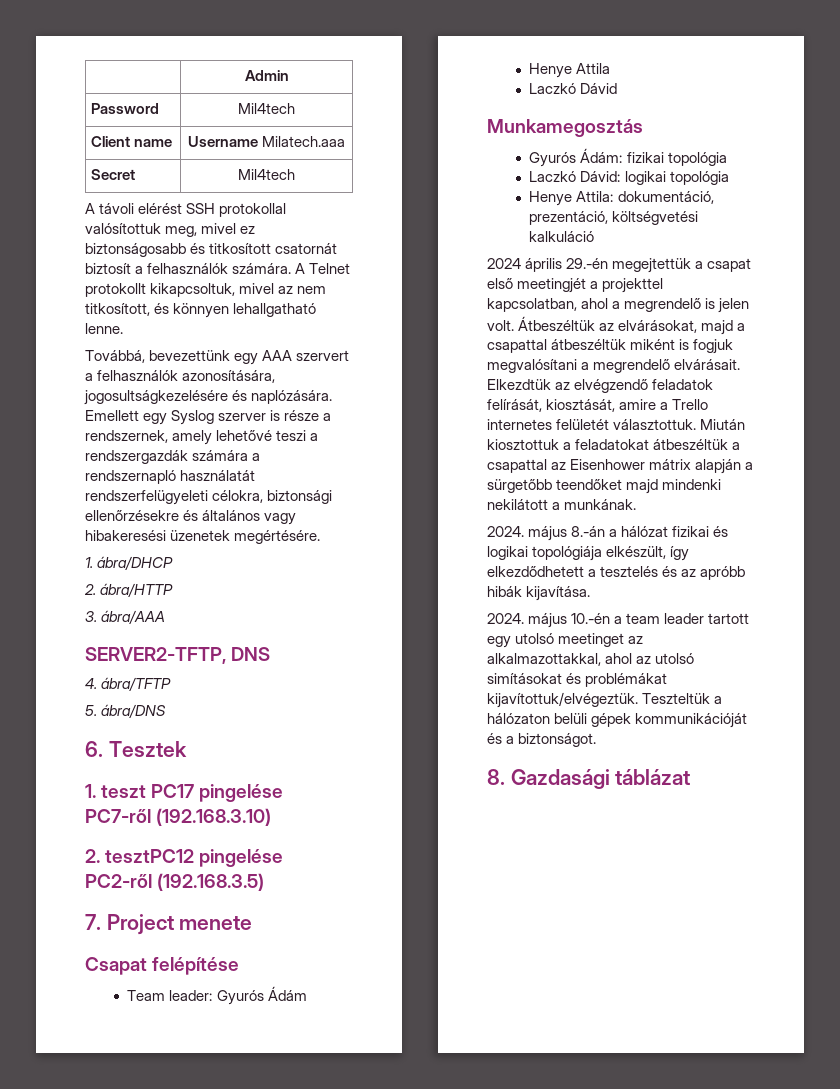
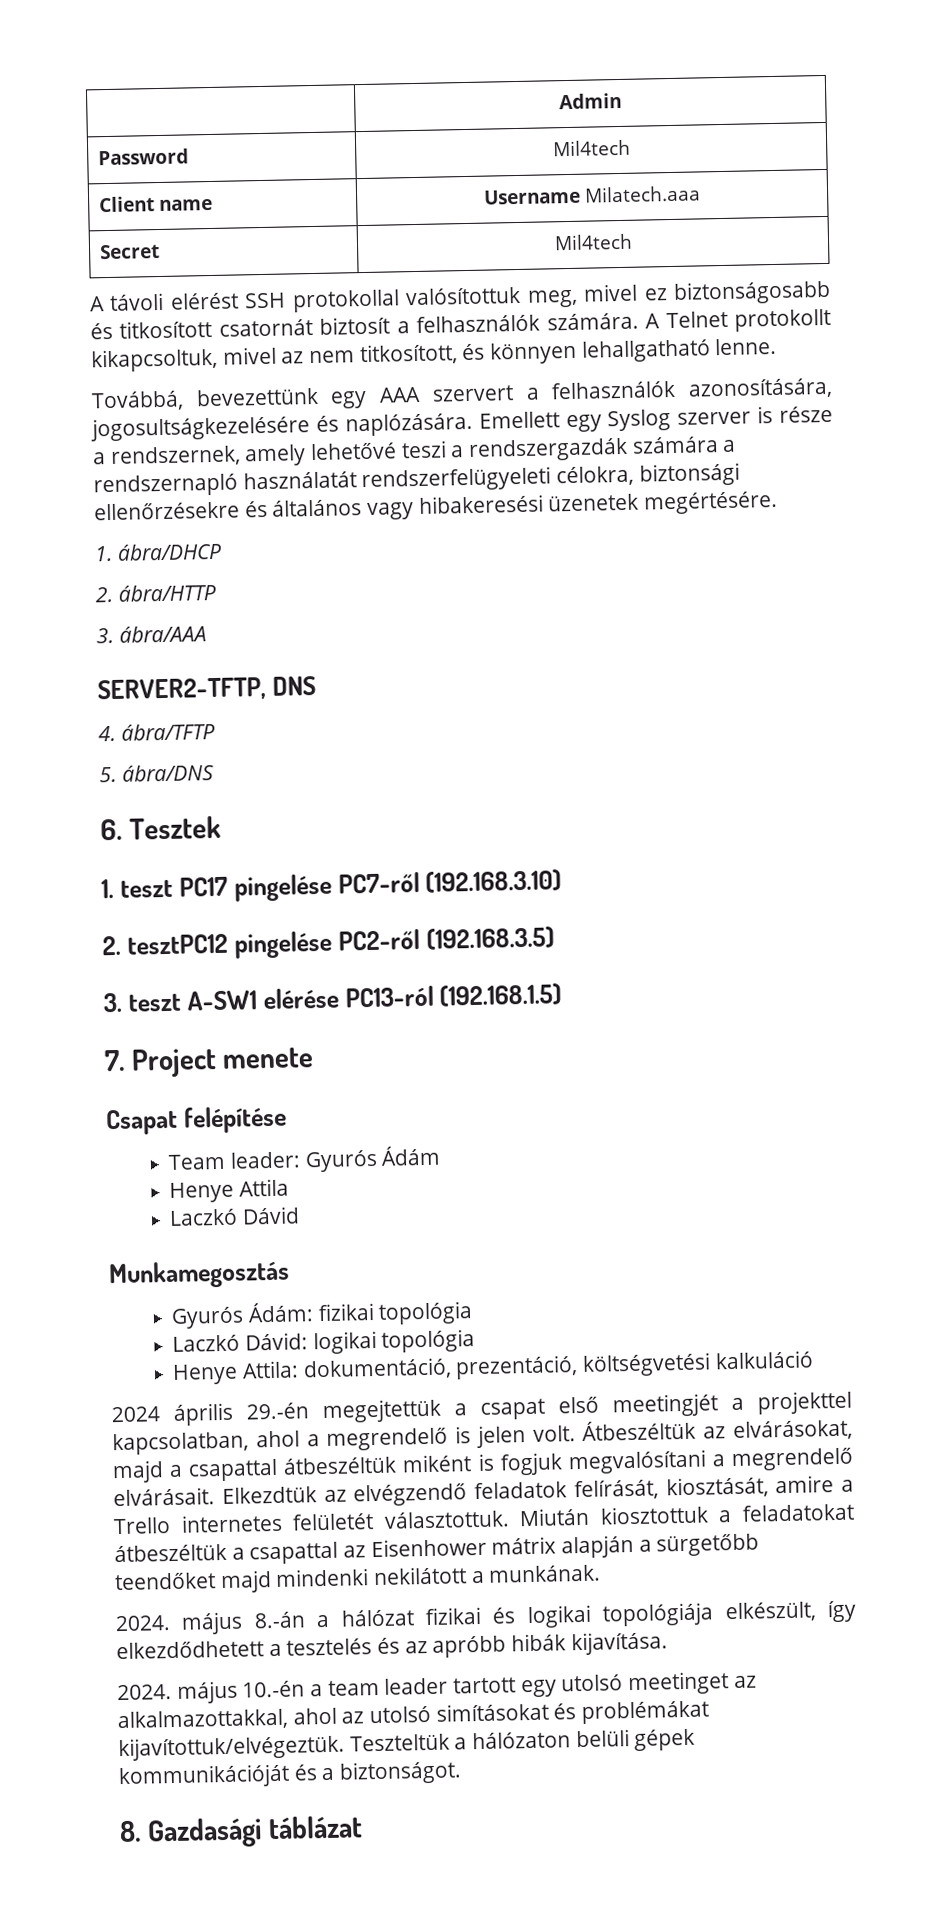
(265, 882) none -> [103,983,563,1013] // 3. teszt A-SW1 elérése PC13-ról (192.168.1.5)

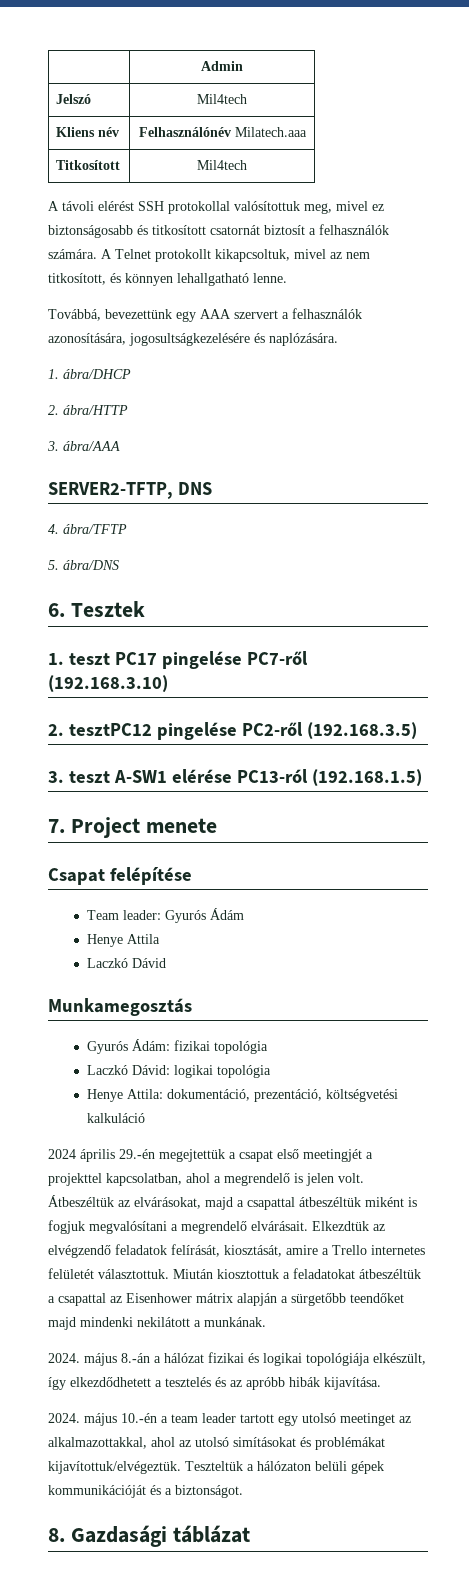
[97,148,189,166] [552,139,631,157] [98,196,213,213] [482,188,581,205] Password | Mil4tech // Client name | Username -> [56,94,92,104] [197,94,247,104] [56,127,120,137] [138,127,231,137] Jelszó | Mil4tech // Kliens név | Felhasználónév
[98,244,160,260] Secret -> [56,160,121,170] Titkosított
[478,405,833,433] [93,436,737,467] [93,462,740,498] [94,490,779,521] Emellett egy Syslog szerver is része a rendszernek, amely lehetővé teszi a rendszergazdák számára a rendszernapló használatát rendszerfelügyeleti célokra, biztonsági ellenőrzésekre és általános vagy hibakeresési üzenetek megértésére. -> (338, 339) none

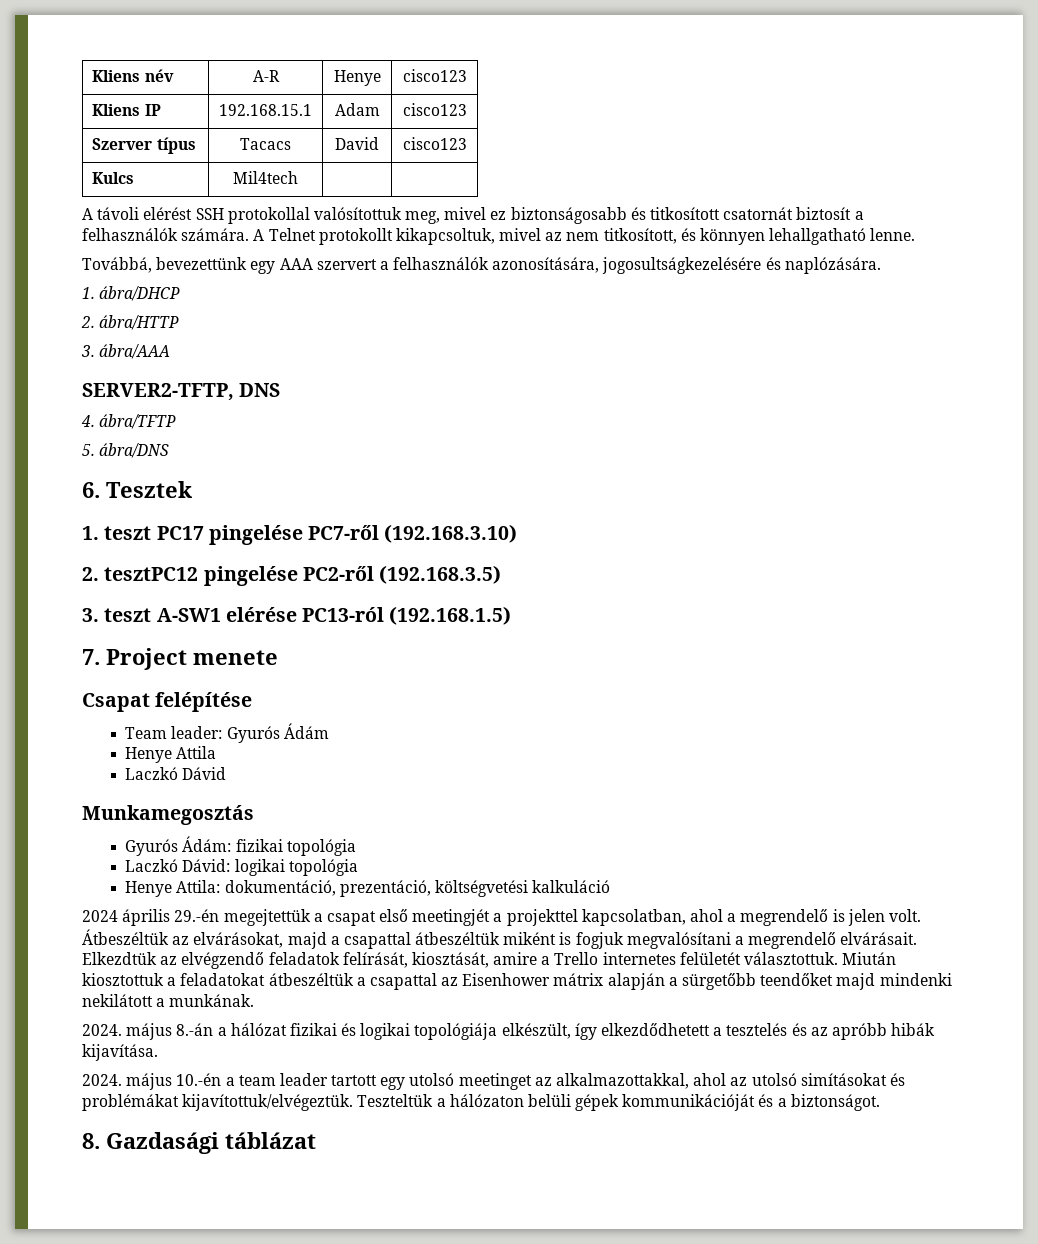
[201,61,243,71] [56,94,92,104] [197,94,247,104] | Admin // Jelszó | Mil4tech // -> (92, 76) none
[138,127,307,137] [56,160,121,170] [197,160,247,170] Felhasználónév Milatech.aaa // Titkosított | Mil4tech -> [252,70,280,82] [333,70,381,86] [402,69,467,82] [92,104,161,116] [219,104,312,116] [334,103,380,116] [402,103,467,116] [92,137,196,154] [240,138,291,150] [335,137,379,150] [402,137,467,150] [92,172,135,184] [233,171,298,184] A-R | Henye | cisco123 // Kliens IP | 192.168.15.1 | Adam | cisco123 // Szerver típus | Tacacs | David | cisco123 // Kulcs | Mil4tech | |

